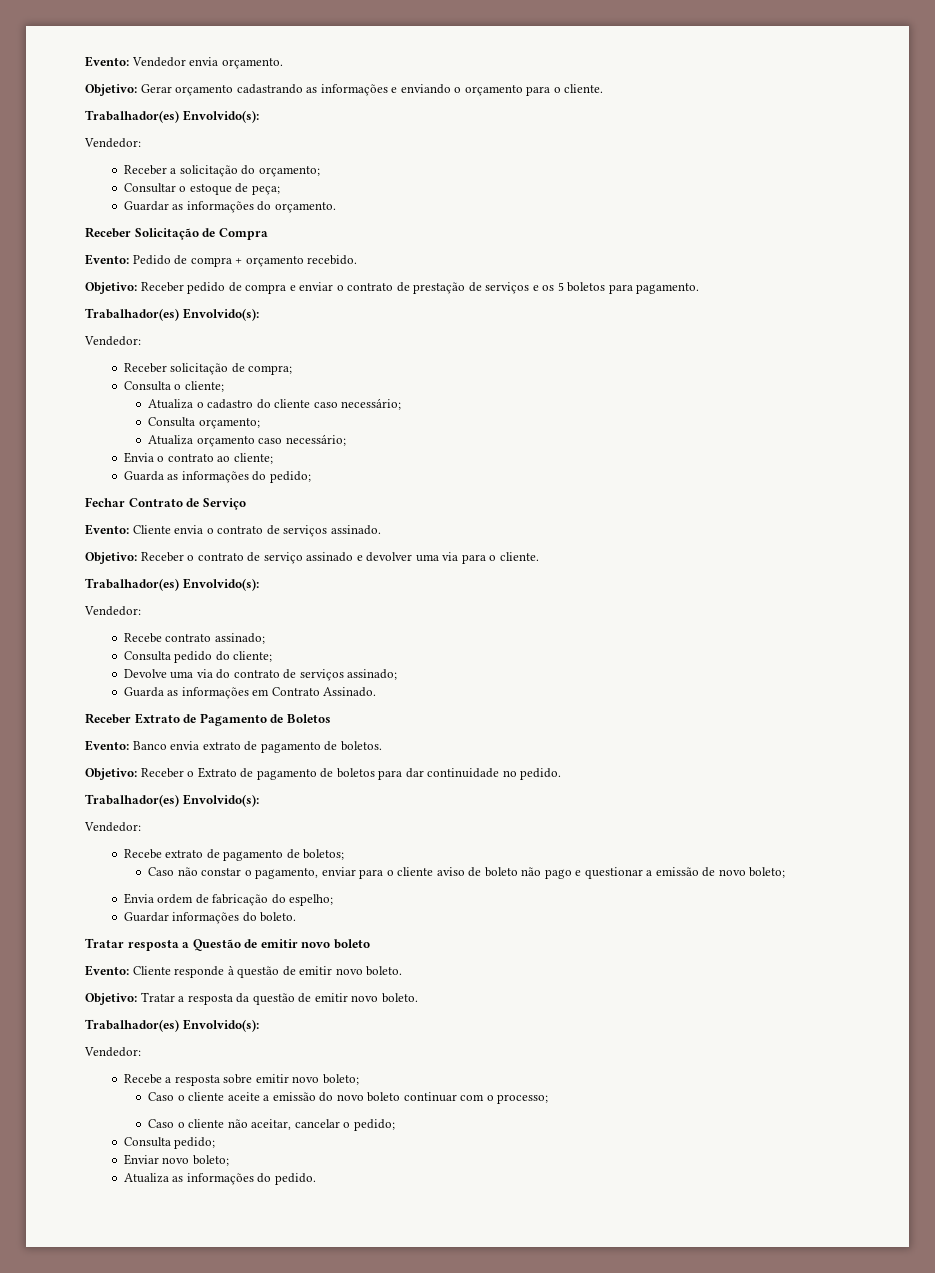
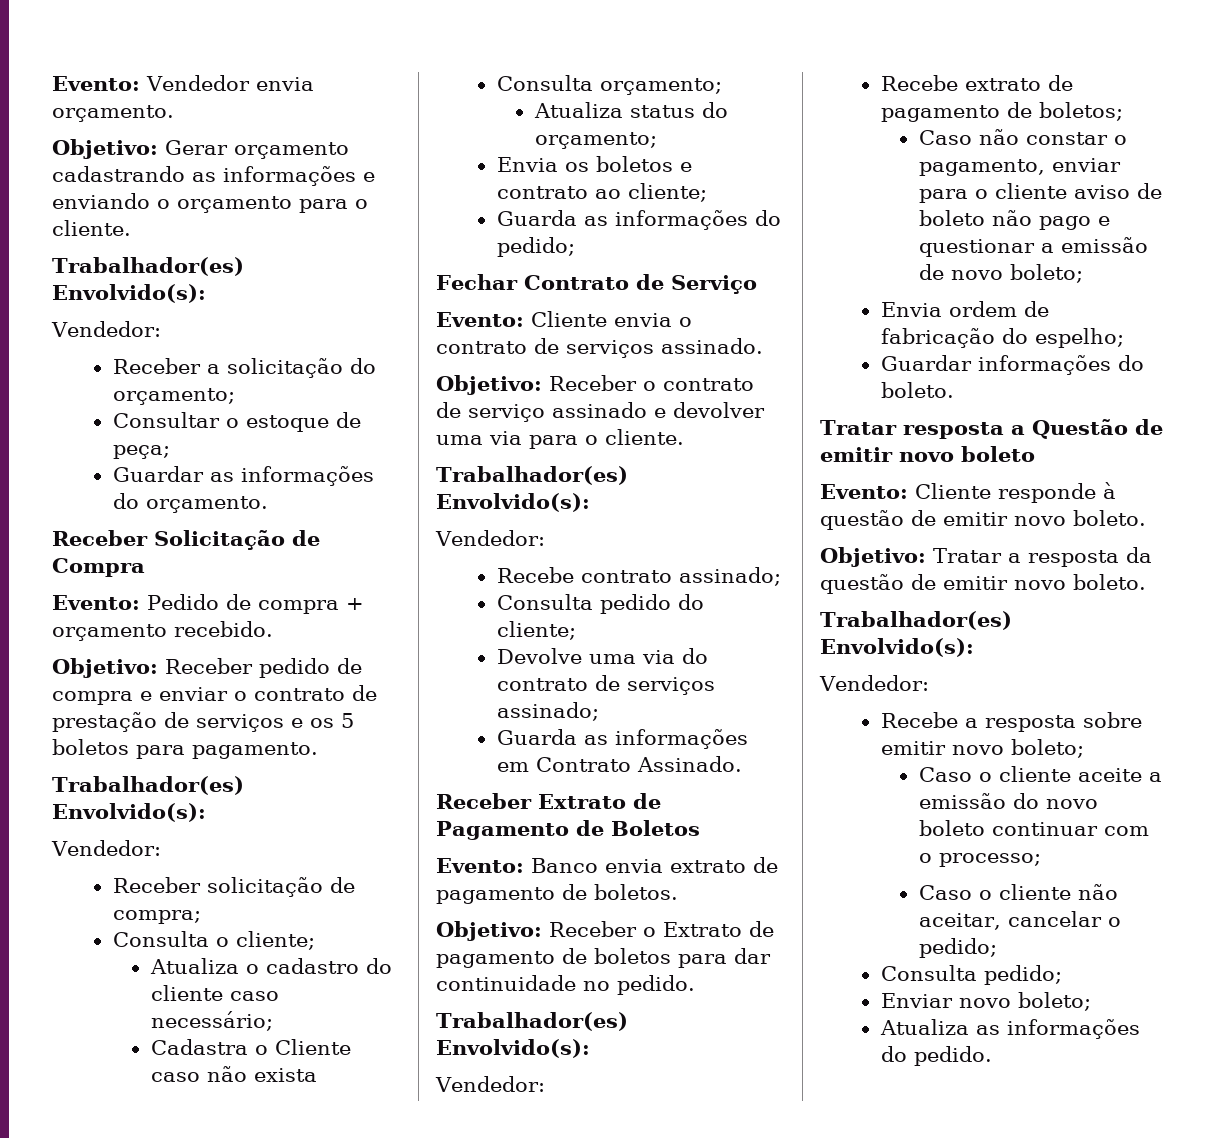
[148,417,260,429] [148,434,346,447] [123,452,165,463] Consulta orçamento; // Atualiza orçamento caso necessário; // Envia o -> [150,1039,351,1055] [150,1066,317,1082] [496,75,722,95] [533,102,728,118] [534,132,657,149] [496,156,692,172] Cadastra o Cliente caso não exista // Consulta orçamento; // Atualiza status do orçamento; // Envia os boletos e

